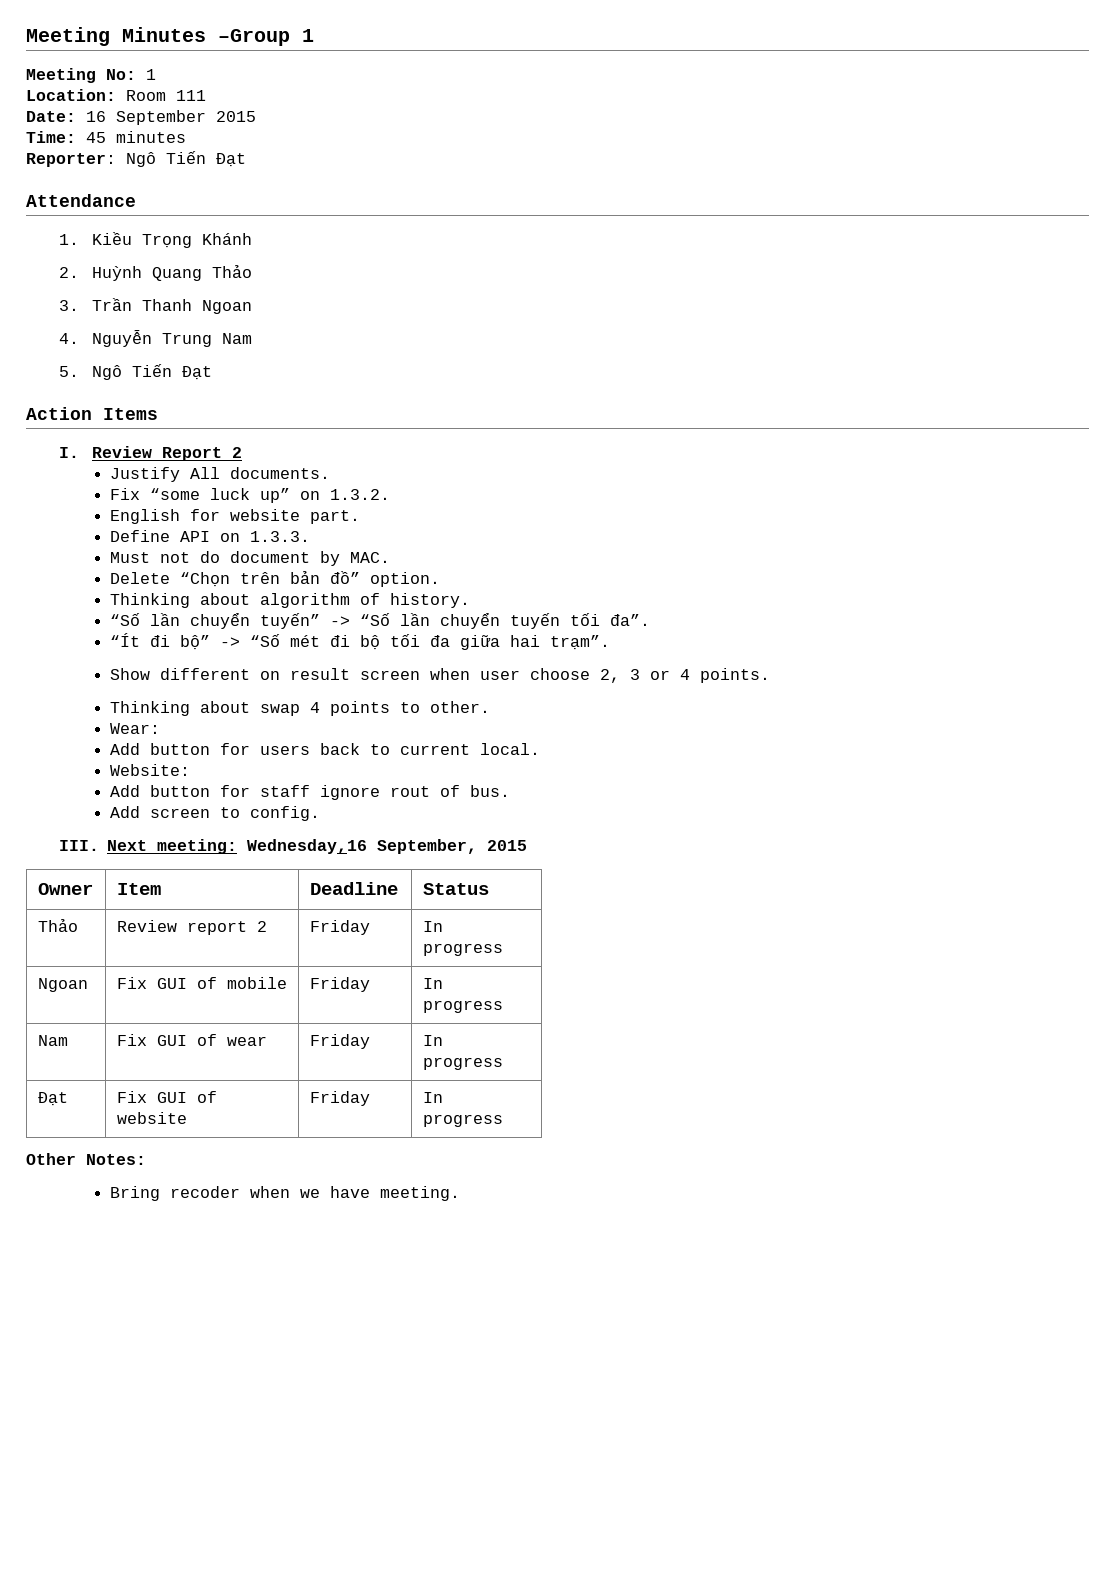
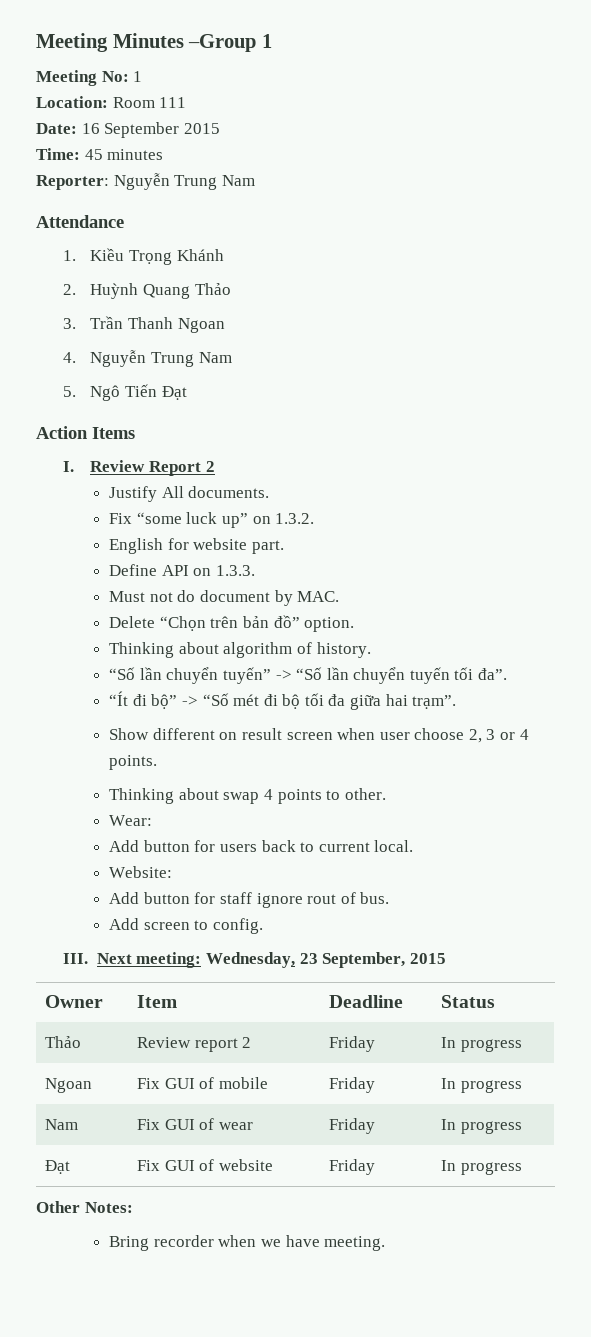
[126,151,246,167] Ngô Tiến Đạt -> [113,173,255,190] Nguyễn Trung Nam
[247,839,368,854] Wednesday,16 -> [205,952,318,968] Wednesday, 23
[169,1186,240,1198] recoder -> [153,1235,214,1247] recorder

